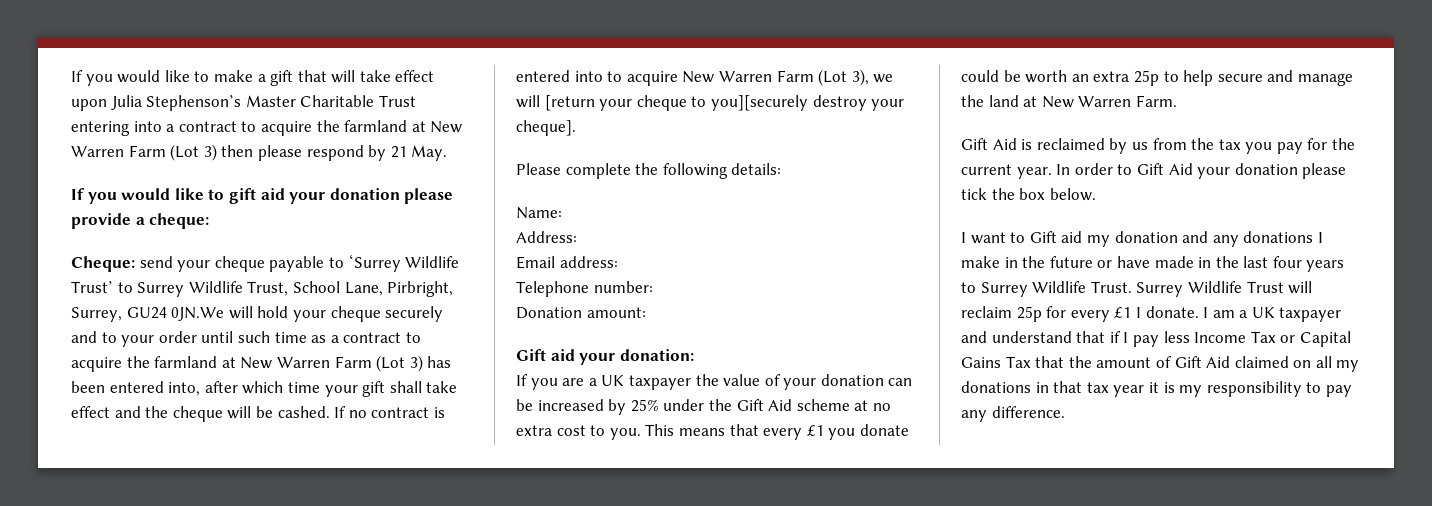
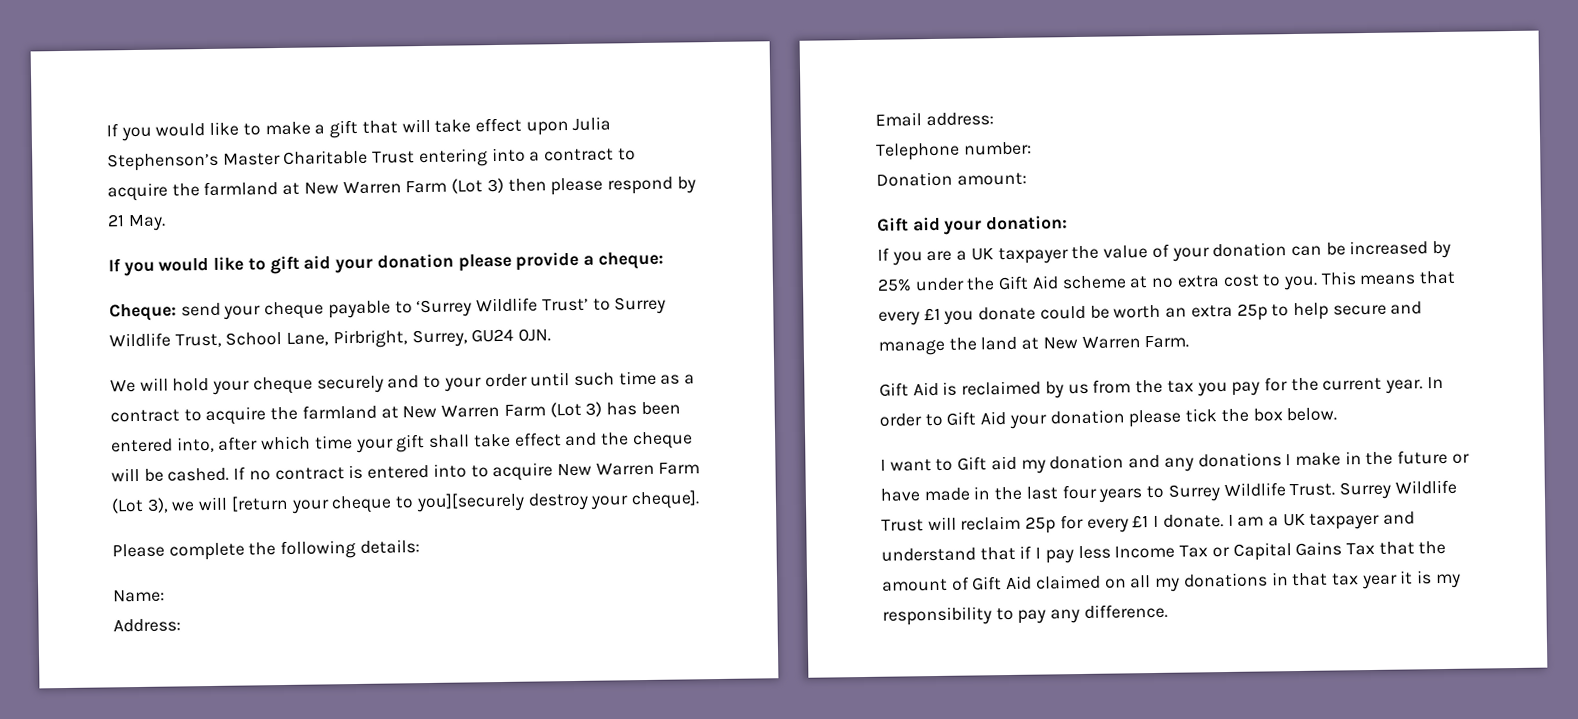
[171,307,225,321] 0JN.We -> [518,328,552,342] [110,380,136,393] 0JN. // We

